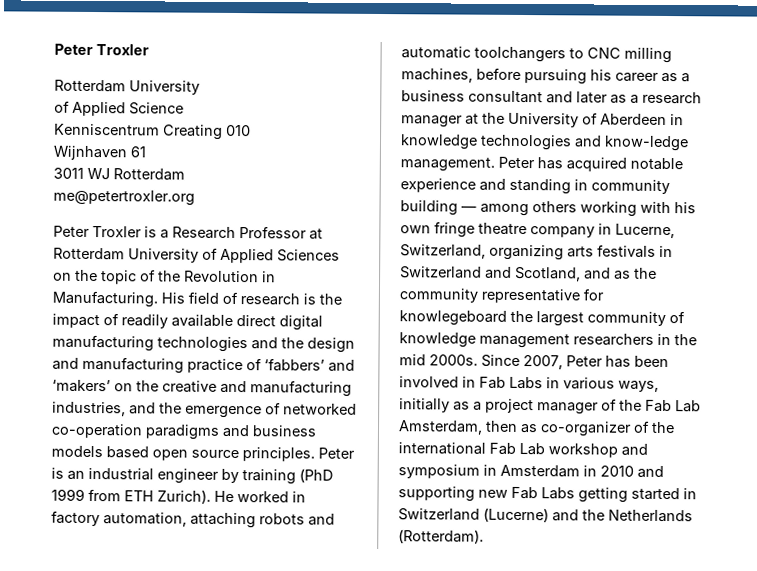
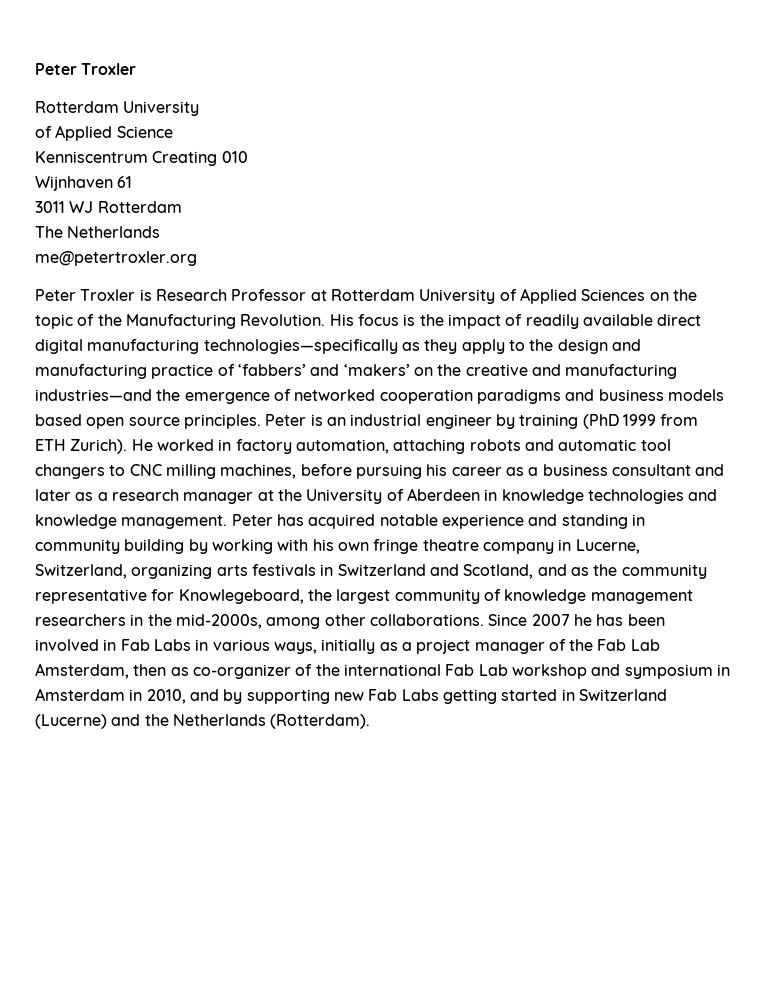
(185, 174) none -> [35,226,161,238] // The Netherlands
[160,229,169,239] a -> (152, 295) none
[184,270,276,283] [52,290,300,308] Revolution in Manufacturing. His field of research -> [125,314,399,329] Manufacturing Revolution. His focus
[157,336,278,353] technologies and -> [203,339,525,354] technologies—specifically as they apply to
[52,401,156,417] industries, and -> [35,389,152,401] industries—and
[51,423,143,439] co-operation -> [379,389,473,404] cooperation
[474,46,566,63] toolchangers -> [640,439,671,451] [35,464,105,479] tool changers
[604,135,689,152] know-ledge -> [35,514,117,529] knowledge
[461,201,577,217] — among others -> [188,539,208,554] by
[399,310,507,326] knowlegeboard -> [178,589,304,604] Knowlegeboard,
[399,354,603,370] mid 2000s. Since 2007, Peter -> [175,614,592,629] mid-2000s, among other collaborations. Since 2007 he
[600,465,664,478] 2010 and -> [146,689,243,704] 2010, and by

